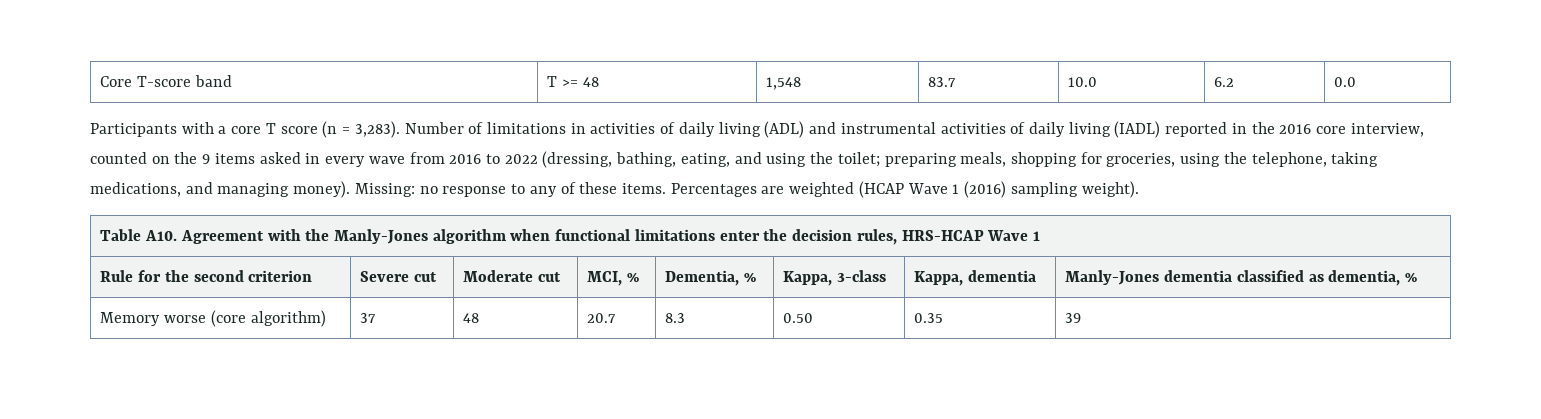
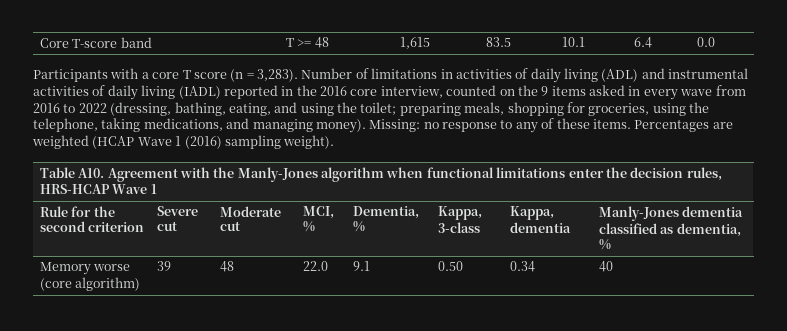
[766,77,802,90] [928,77,957,87] [1068,77,1098,87] [1214,77,1235,87] 1,548 | 83.7 | 10.0 | 6.2 -> [399,37,430,49] [485,37,511,47] [561,37,585,47] [633,37,652,48] 1,615 | 83.5 | 10.1 | 6.4
[360,313,377,323] [463,313,480,323] [587,313,617,323] [665,313,686,323] 37 | 48 | 20.7 | 8.3 -> [156,261,171,271] [219,261,234,272] [302,261,328,271] [352,261,370,271] 39 | 48 | 22.0 | 9.1
[914,313,944,323] [1065,313,1082,323] 0.35 | 39 -> [509,261,535,272] [598,261,613,272] 0.34 | 40

